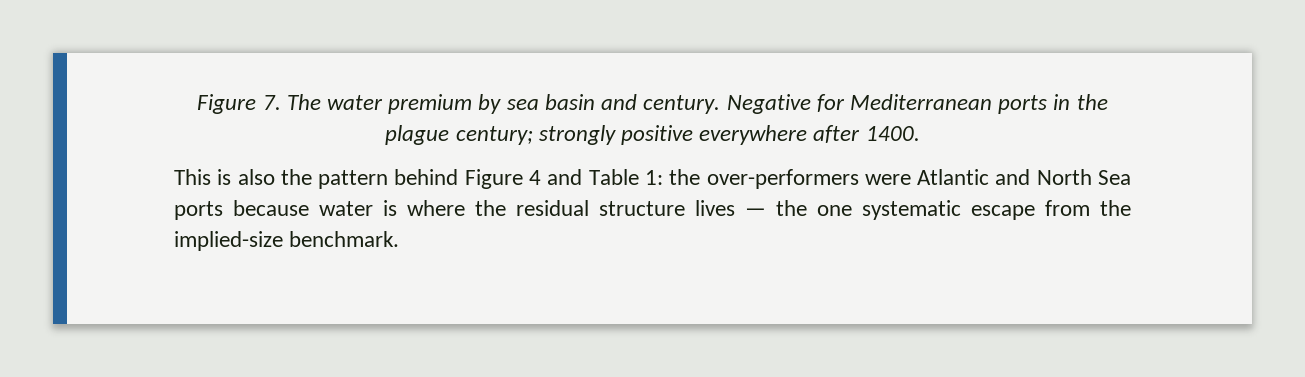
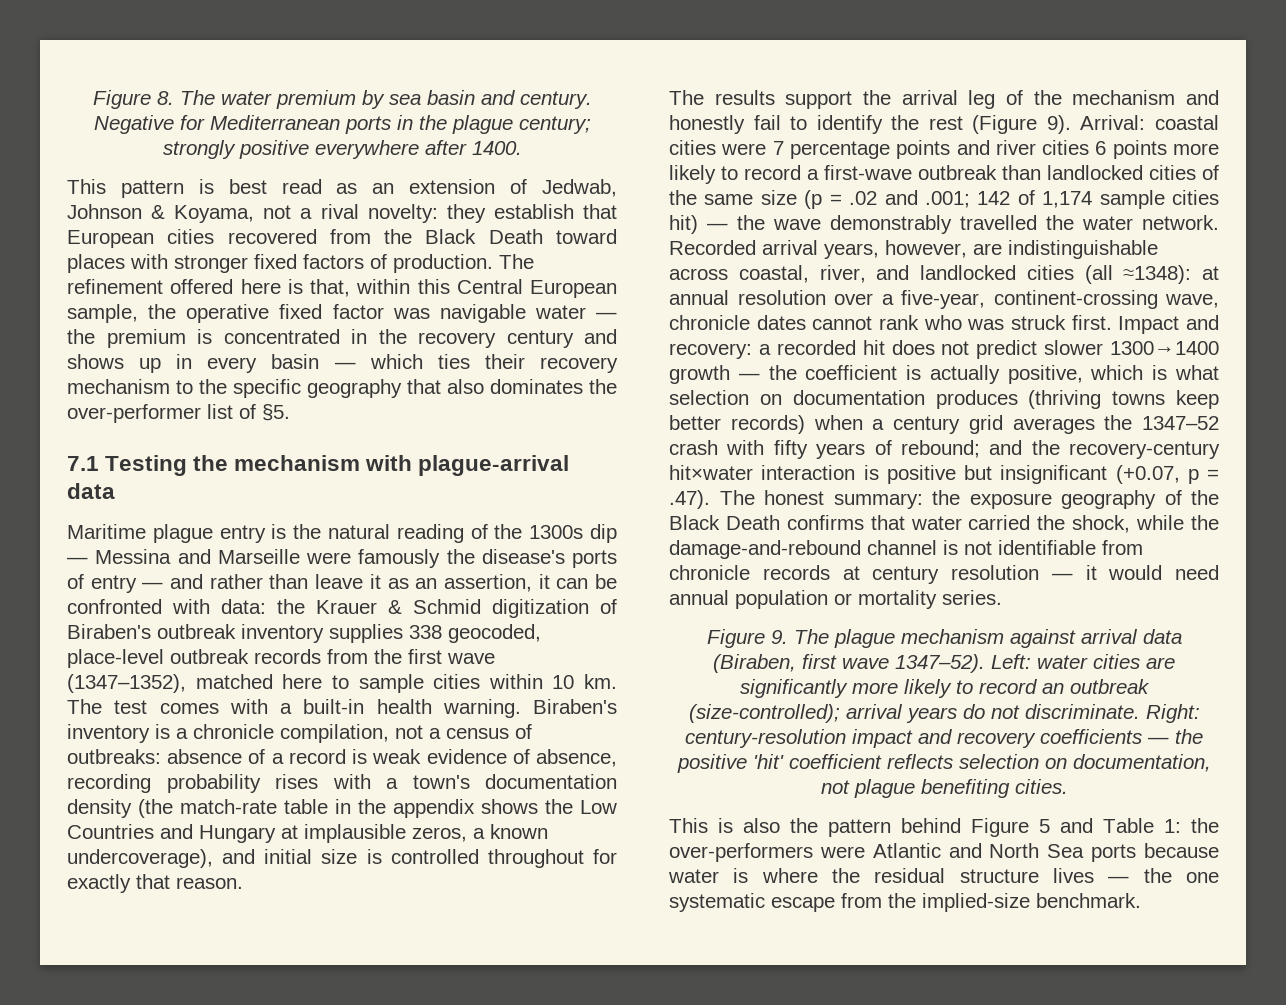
[197,94,281,114] Figure 7. -> [92,90,174,109] Figure 8.
(920, 133) none -> [67,179,618,198] [67,204,617,223] [67,229,617,248] [67,254,534,273] [67,279,617,298] [67,304,617,323] [67,329,617,348] [67,354,618,373] [67,379,617,398] [67,404,290,423] [67,455,570,476] [67,483,115,499] [67,524,617,543] [67,549,617,568] [67,574,617,593] [67,599,617,618] [67,624,541,643] [67,649,495,668] [67,674,617,693] [67,699,617,718] [67,724,532,743] [67,749,617,767] [67,774,617,793] [67,799,617,818] [67,824,548,843] [67,849,617,868] [67,874,243,893] [669,90,1219,109] [669,115,1219,134] [669,140,1219,159] [669,165,1219,184] [669,190,1219,209] [669,215,1219,234] [669,240,1158,259] [669,265,1219,284] [669,290,1219,309] [669,315,1219,334] [669,340,1219,359] [669,365,1219,384] [669,390,1219,409] [669,415,1219,434] [669,440,1220,459] [669,465,1219,484] [669,490,1219,509] [669,515,1219,533] [669,540,1143,559] [669,565,1219,584] [669,590,1002,609] [706,629,1182,648] [713,654,1175,673] [740,679,1150,698] [688,704,1200,723] [685,729,1203,748] [676,754,1211,773] [820,779,1068,798] // This pattern is best read as an extension of Jedwab, Johnson & Koyama, not a rival novelty: they establish that European cities recovered from the Black Death toward places with stronger fixed factors of production. The refinement offered here is that, within this Central European sample, the operative fixed factor was navigable water — the premium is concentrated in the recovery century and shows up in every basin — which ties their recovery mechanism to the specific geography that also dominates the over-performer list of §5. // 7.1 Testing the mechanism with plague-arrival data // Maritime plague entry is the natural reading of the 1300s dip — Messina and Marseille were famously the disease's ports of entry — and rather than leave it as an assertion, it can be confronted with data: the Krauer & Schmid digitization of Biraben's outbreak inventory supplies 338 geocoded, place-level outbreak records from the first wave (1347–1352), matched here to sample cities within 10 km. The test comes with a built-in health warning. Biraben's inventory is a chronicle compilation, not a census of outbreaks: absence of a record is weak evidence of absence, recording probability rises with a town's documentation density (the match-rate table in the appendix shows the Low Countries and Hungary at implausible zeros, a known undercoverage), and initial size is controlled throughout for exactly that reason. // The results support the arrival leg of the mechanism and honestly fail to identify the rest (Figure 9). Arrival: coastal cities were 7 percentage points and river cities 6 points more likely to record a first-wave outbreak than landlocked cities of the same size (p = .02 and .001; 142 of 1,174 sample cities hit) — the wave demonstrably travelled the water network. Recorded arrival years, however, are indistinguishable across coastal, river, and landlocked cities (all ≈1348): at annual resolution over a five-year, continent-crossing wave, chronicle dates cannot rank who was struck first. Impact and recovery: a recorded hit does not predict slower 1300→1400 growth — the coefficient is actually positive, which is what selection on documentation produces (thriving towns keep better records) when a century grid averages the 1347–52 crash with fifty years of rebound; and the recovery-century hit×water interaction is positive but insignificant (+0.07, p = .47). The honest summary: the exposure geography of the Black Death confirms that water carried the shock, while the damage-and-rebound channel is not identifiable from chronicle records at century resolution — it would need annual population or mortality series. // Figure 9. The plague mechanism against arrival data (Biraben, first wave 1347–52). Left: water cities are significantly more likely to record an outbreak (size-controlled); arrival years do not discriminate. Right: century-resolution impact and recovery coefficients — the positive 'hit' coefficient reflects selection on documentation, not plague benefiting cities.
[529,170,542,185] 4 -> [1039,819,1050,833] 5

